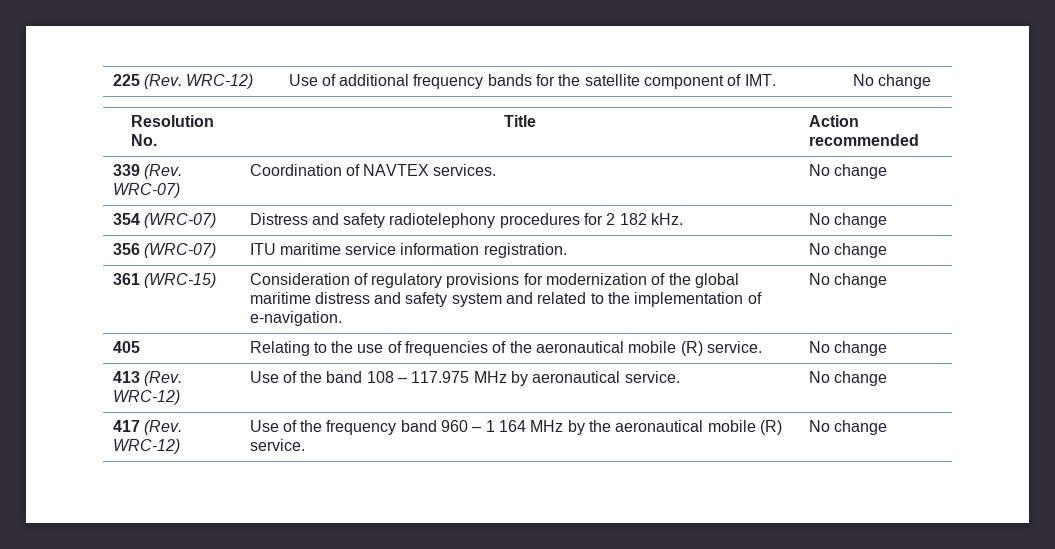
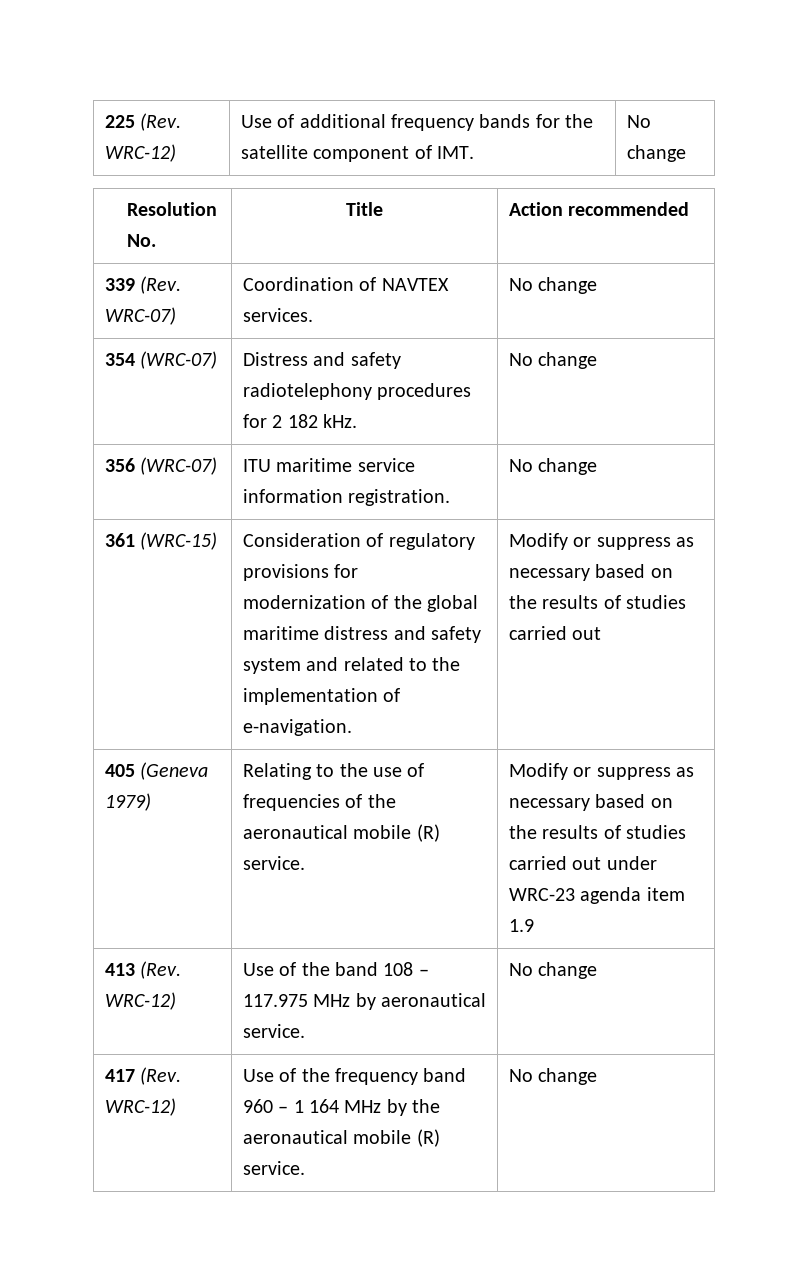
[808,273,887,288] No change -> [508,533,695,550] [508,564,673,581] [508,595,687,609] [508,626,602,640] Modify or suppress as necessary based on the results of studies carried out
(140, 347) none -> [140,762,209,780] [104,793,151,811] (Geneva 1979)
[808,341,887,356] No change -> [508,763,695,780] [508,794,673,811] [508,825,687,839] [508,856,657,870] [508,887,685,904] [508,919,534,932] Modify or suppress as necessary based on the results of studies carried out under WRC-23 agenda item 1.9

